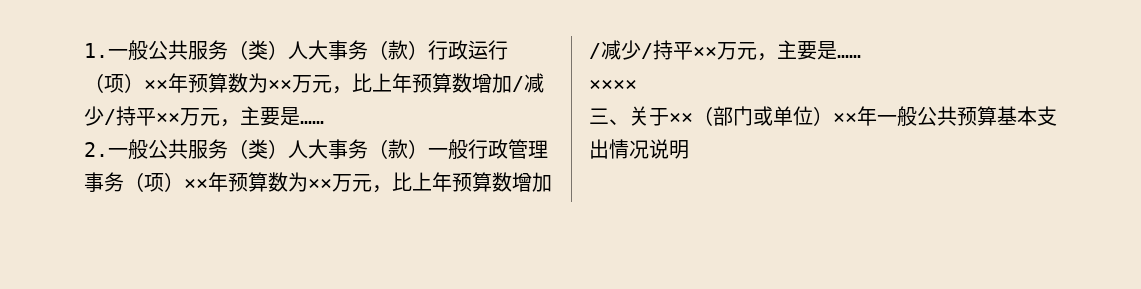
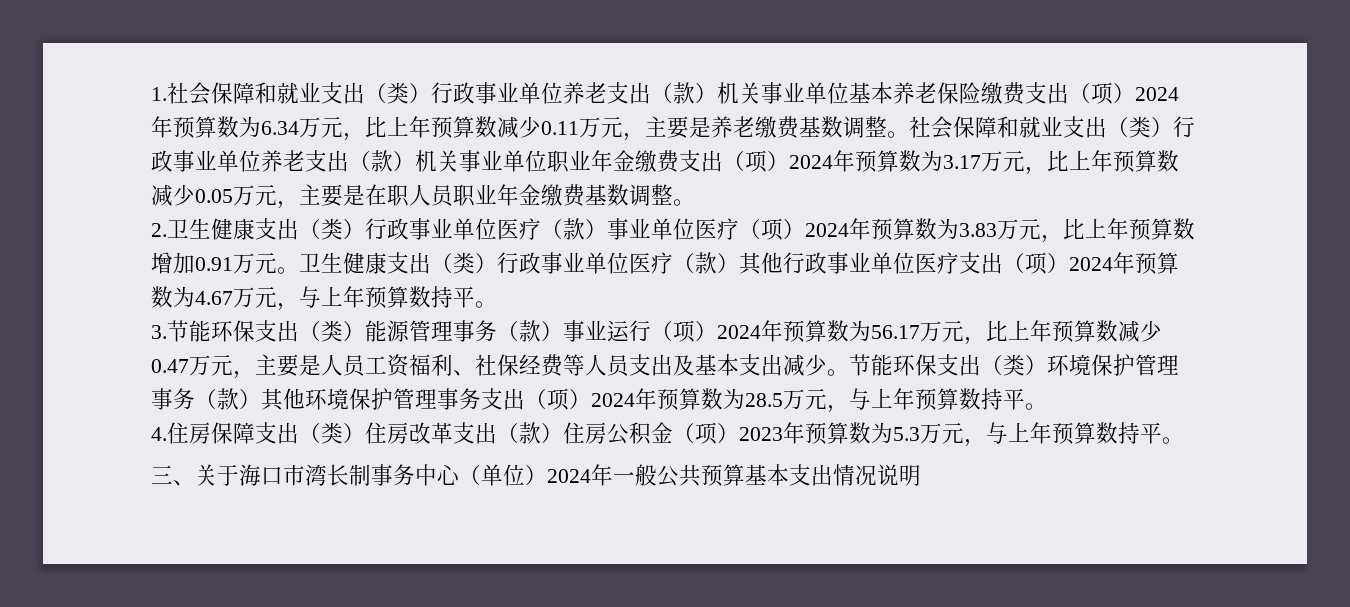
[108,40,508,60] [84,73,544,94] [84,106,324,127] [84,139,548,159] [84,172,552,193] [589,40,861,61] [589,80,637,91] [589,106,857,126] 一般公共服务（类）人大事务（款）行政运行（项）××年预算数为××万元，比上年预算数增加/减少/持平××万元，主要是…… // 2.一般公共服务（类）人大事务（款）一般行政管理事务（项）××年预算数为××万元，比上年预算数增加/减少/持平××万元，主要是…… // ×××× // 三、关于××（部门或单位）×× -> [167,82,1179,105] [151,116,1195,141] [151,150,1179,175] [151,184,695,209] [151,218,1195,243] [151,252,1179,275] [151,286,497,311] [151,320,1162,345] [151,354,1179,379] [151,388,1047,413] [151,422,1184,447] [151,464,591,486] 社会保障和就业支出（类）行政事业单位养老支出（款）机关事业单位基本养老保险缴费支出（项）2024年预算数为6.34万元，比上年预算数减少0.11万元，主要是养老缴费基数调整。社会保障和就业支出（类）行政事业单位养老支出（款）机关事业单位职业年金缴费支出（项）2024年预算数为3.17万元，比上年预算数减少0.05万元，主要是在职人员职业年金缴费基数调整。 // 2.卫生健康支出（类）行政事业单位医疗（款）事业单位医疗（项）2024年预算数为3.83万元，比上年预算数增加0.91万元。卫生健康支出（类）行政事业单位医疗（款）其他行政事业单位医疗支出（项）2024年预算数为4.67万元，与上年预算数持平。 // 3.节能环保支出（类）能源管理事务（款）事业运行（项）2024年预算数为56.17万元，比上年预算数减少0.47万元，主要是人员工资福利、社保经费等人员支出及基本支出减少。节能环保支出（类）环境保护管理事务（款）其他环境保护管理事务支出（项）2024年预算数为28.5万元，与上年预算数持平。 // 4.住房保障支出（类）住房改革支出（款）住房公积金（项）2023年预算数为5.3万元，与上年预算数持平。 // 三、关于海口市湾长制事务中心（单位）2024

